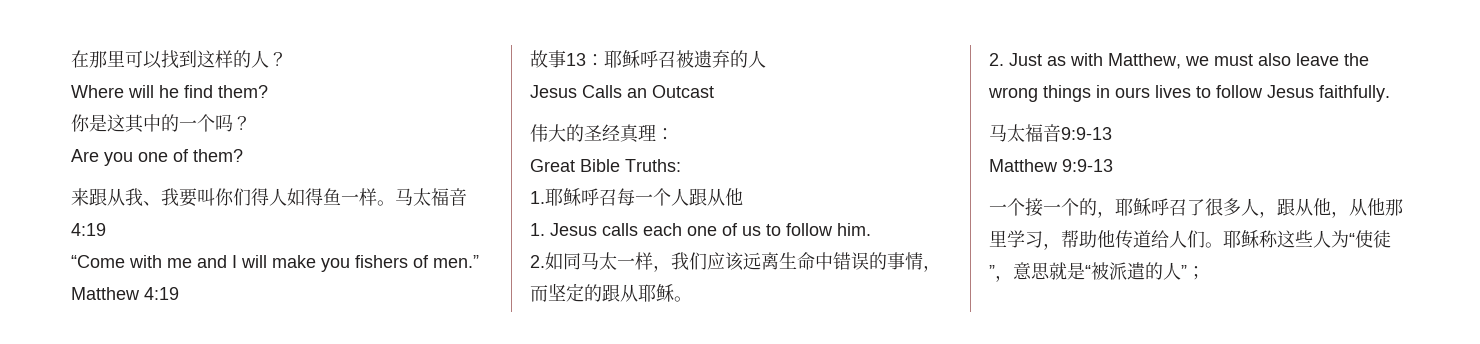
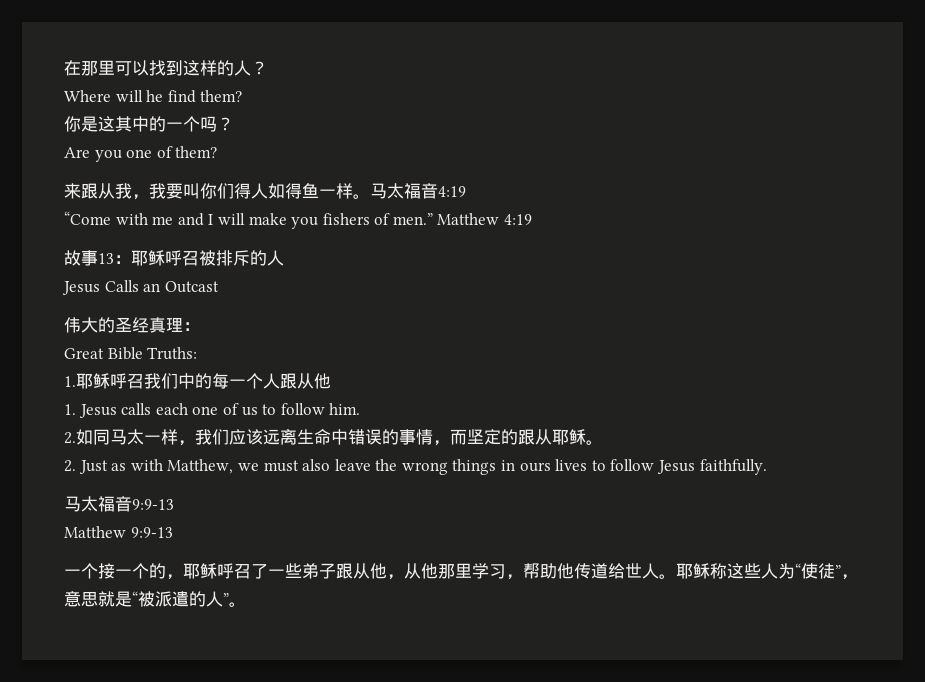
[143,201,161,206] 、 -> [132,194,149,200] ，
[694,50,730,68] 遗弃 -> [216,250,250,266] 排斥
(617, 197) none -> [144,373,212,389] 我们中的
[1205,198,1277,218] 很多人， -> [268,563,336,579] 一些弟子
[1169,230,1205,248] 人们 -> [625,563,659,579] 世人
[1187,266,1205,280] ； -> [229,602,246,607] 。

